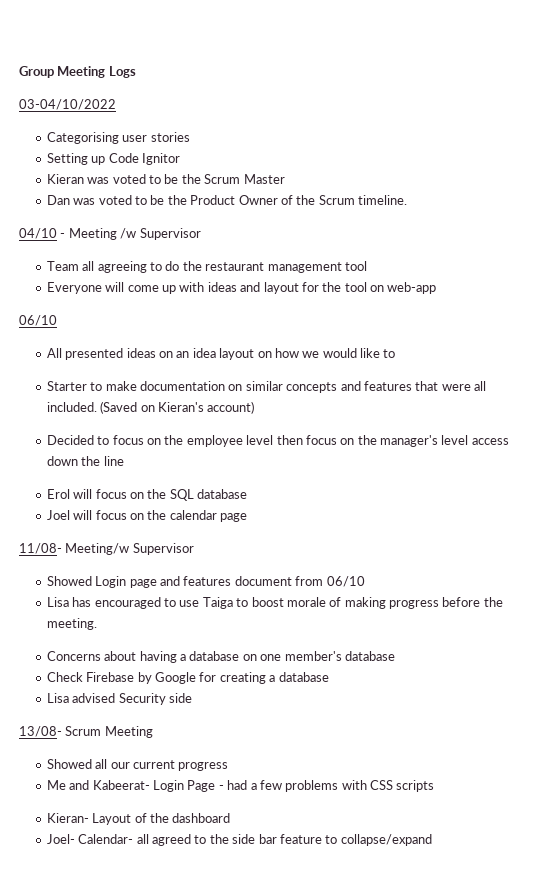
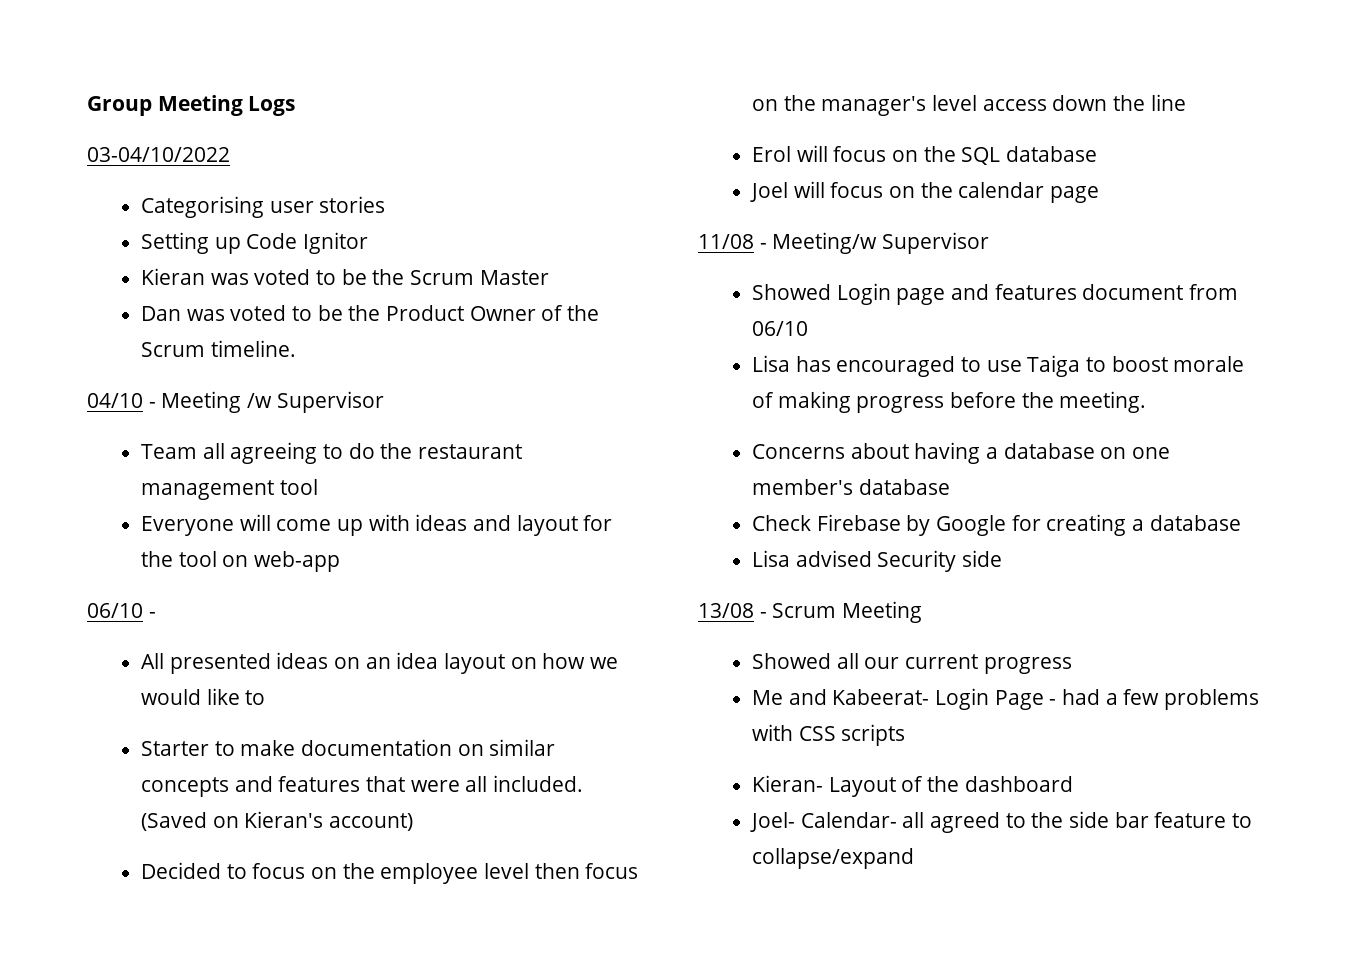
(57, 320) none -> [148,612,156,618] -
[19,543,62,554] 11/08- -> [698,234,767,249] 11/08 -
[19,726,62,737] 13/08- -> [698,603,767,618] 13/08 -

